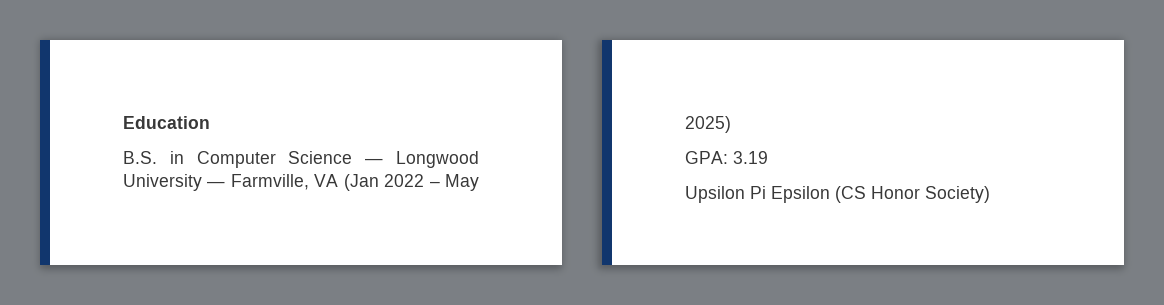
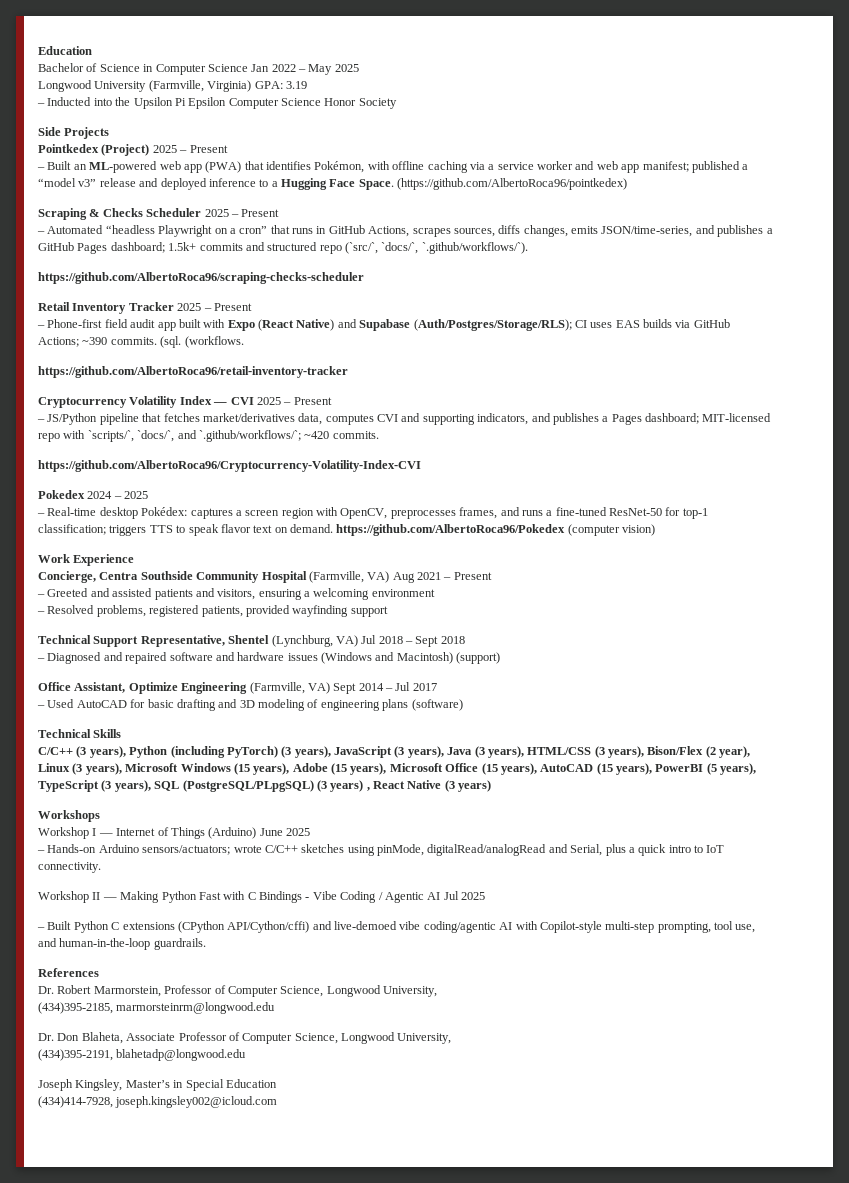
[123,116,210,129] [123,151,480,168] [123,174,479,191] [685,116,731,133] [685,151,768,164] [685,186,990,203] Education // B.S. in Computer Science — Longwood University — Farmville, VA (Jan 2022 – May 2025) // GPA: 3.19 // Upsilon Pi Epsilon (CS Honor Society) -> [38,46,92,55] [38,63,359,75] [38,80,307,92] [37,97,397,109] [38,127,110,139] [38,144,228,156] [37,161,749,173] [38,178,628,190] [38,208,280,220] [37,225,773,237] [38,242,528,254] [38,272,364,284] [38,302,252,314] [37,319,730,331] [38,336,244,348] [38,366,348,378] [38,396,332,408] [37,413,772,425] [38,430,379,442] [38,460,421,472] [38,490,149,499] [37,507,708,519] [38,524,656,536] [38,554,135,566] [38,571,492,583] [37,588,435,600] [37,605,388,617] [38,635,465,647] [37,652,501,664] [38,682,437,694] [37,699,463,711] [38,729,122,738] [38,746,751,758] [38,763,757,775] [38,780,492,792] [38,810,100,822] [38,827,310,839] [37,844,725,856] [38,862,101,873] [38,891,485,903] [37,921,756,933] [38,938,206,950] [38,968,99,977] [38,985,437,997] [38,1002,276,1014] [38,1032,452,1044] [38,1049,247,1061] [38,1079,277,1091] [38,1096,278,1108] Education // Bachelor of Science in Computer Science Jan 2022 – May 2025 // Longwood University (Farmville, Virginia) GPA: 3.19 // – Inducted into the Upsilon Pi Epsilon Computer Science Honor Society // Side Projects // Pointkedex (Project) 2025 – Present // – Built an ML-powered web app (PWA) that identifies Pokémon, with offline caching via a service worker and web app manifest; published a “model v3” release and deployed inference to a Hugging Face Space. (https://github.com/AlbertoRoca96/pointkedex) // Scraping & Checks Scheduler 2025 – Present // – Automated “headless Playwright on a cron” that runs in GitHub Actions, scrapes sources, diffs changes, emits JSON/time-series, and publishes a GitHub Pages dashboard; 1.5k+ commits and structured repo (`src/`, `docs/`, `.github/workflows/`). // https://github.com/AlbertoRoca96/scraping-checks-scheduler // Retail Inventory Tracker 2025 – Present // – Phone-first field audit app built with Expo (React Native) and Supabase (Auth/Postgres/Storage/RLS); CI uses EAS builds via GitHub Actions; ~390 commits. (sql. (workflows. // https://github.com/AlbertoRoca96/retail-inventory-tracker // Cryptocurrency Volatility Index — CVI 2025 – Present // – JS/Python pipeline that fetches market/derivatives data, computes CVI and supporting indicators, and publishes a Pages dashboard; MIT-licensed repo with `scripts/`, `docs/`, and `.github/workflows/`; ~420 commits. // https://github.com/AlbertoRoca96/Cryptocurrency-Volatility-Index-CVI // Pokedex 2024 – 2025 // – Real-time desktop Pokédex: captures a screen region with OpenCV, preprocesses frames, and runs a fine-tuned ResNet-50 for top-1 classification; triggers TTS to speak flavor text on demand. https://github.com/AlbertoRoca96/Pokedex (computer vision) // Work Experience // Concierge, Centra Southside Community Hospital (Farmville, VA) Aug 2021 – Present // – Greeted and assisted patients and visitors, ensuring a welcoming environment // – Resolved problems, registered patients, provided wayfinding support // Technical Support Representative, Shentel (Lynchburg, VA) Jul 2018 – Sept 2018 // – Diagnosed and repaired software and hardware issues (Windows and Macintosh) (support) // Office Assistant, Optimize Engineering (Farmville, VA) Sept 2014 – Jul 2017 // – Used AutoCAD for basic drafting and 3D modeling of engineering plans (software) // Technical Skills // C/C++ (3 years), Python (including PyTorch) (3 years), JavaScript (3 years), Java (3 years), HTML/CSS (3 years), Bison/Flex (2 year), Linux (3 years), Microsoft Windows (15 years), Adobe (15 years), Microsoft Office (15 years), AutoCAD (15 years), PowerBI (5 years), TypeScript (3 years), SQL (PostgreSQL/PLpgSQL) (3 years) , React Native (3 years) // Workshops // Workshop I — Internet of Things (Arduino) June 2025 // – Hands-on Arduino sensors/actuators; wrote C/C++ sketches using pinMode, digitalRead/analogRead and Serial, plus a quick intro to IoT connectivity. // Workshop II — Making Python Fast with C Bindings - Vibe Coding / Agentic AI Jul 2025 // – Built Python C extensions (CPython API/Cython/cffi) and live-demoed vibe coding/agentic AI with Copilot-style multi-step prompting, tool use, and human-in-the-loop guardrails. // References // Dr. Robert Marmorstein, Professor of Computer Science, Longwood University, // (434)395-2185, marmorsteinrm@longwood.edu // Dr. Don Blaheta, Associate Professor of Computer Science, Longwood University, // (434)395-2191, blahetadp@longwood.edu // Joseph Kingsley, Master’s in Special Education // (434)414-7928, joseph.kingsley002@icloud.com

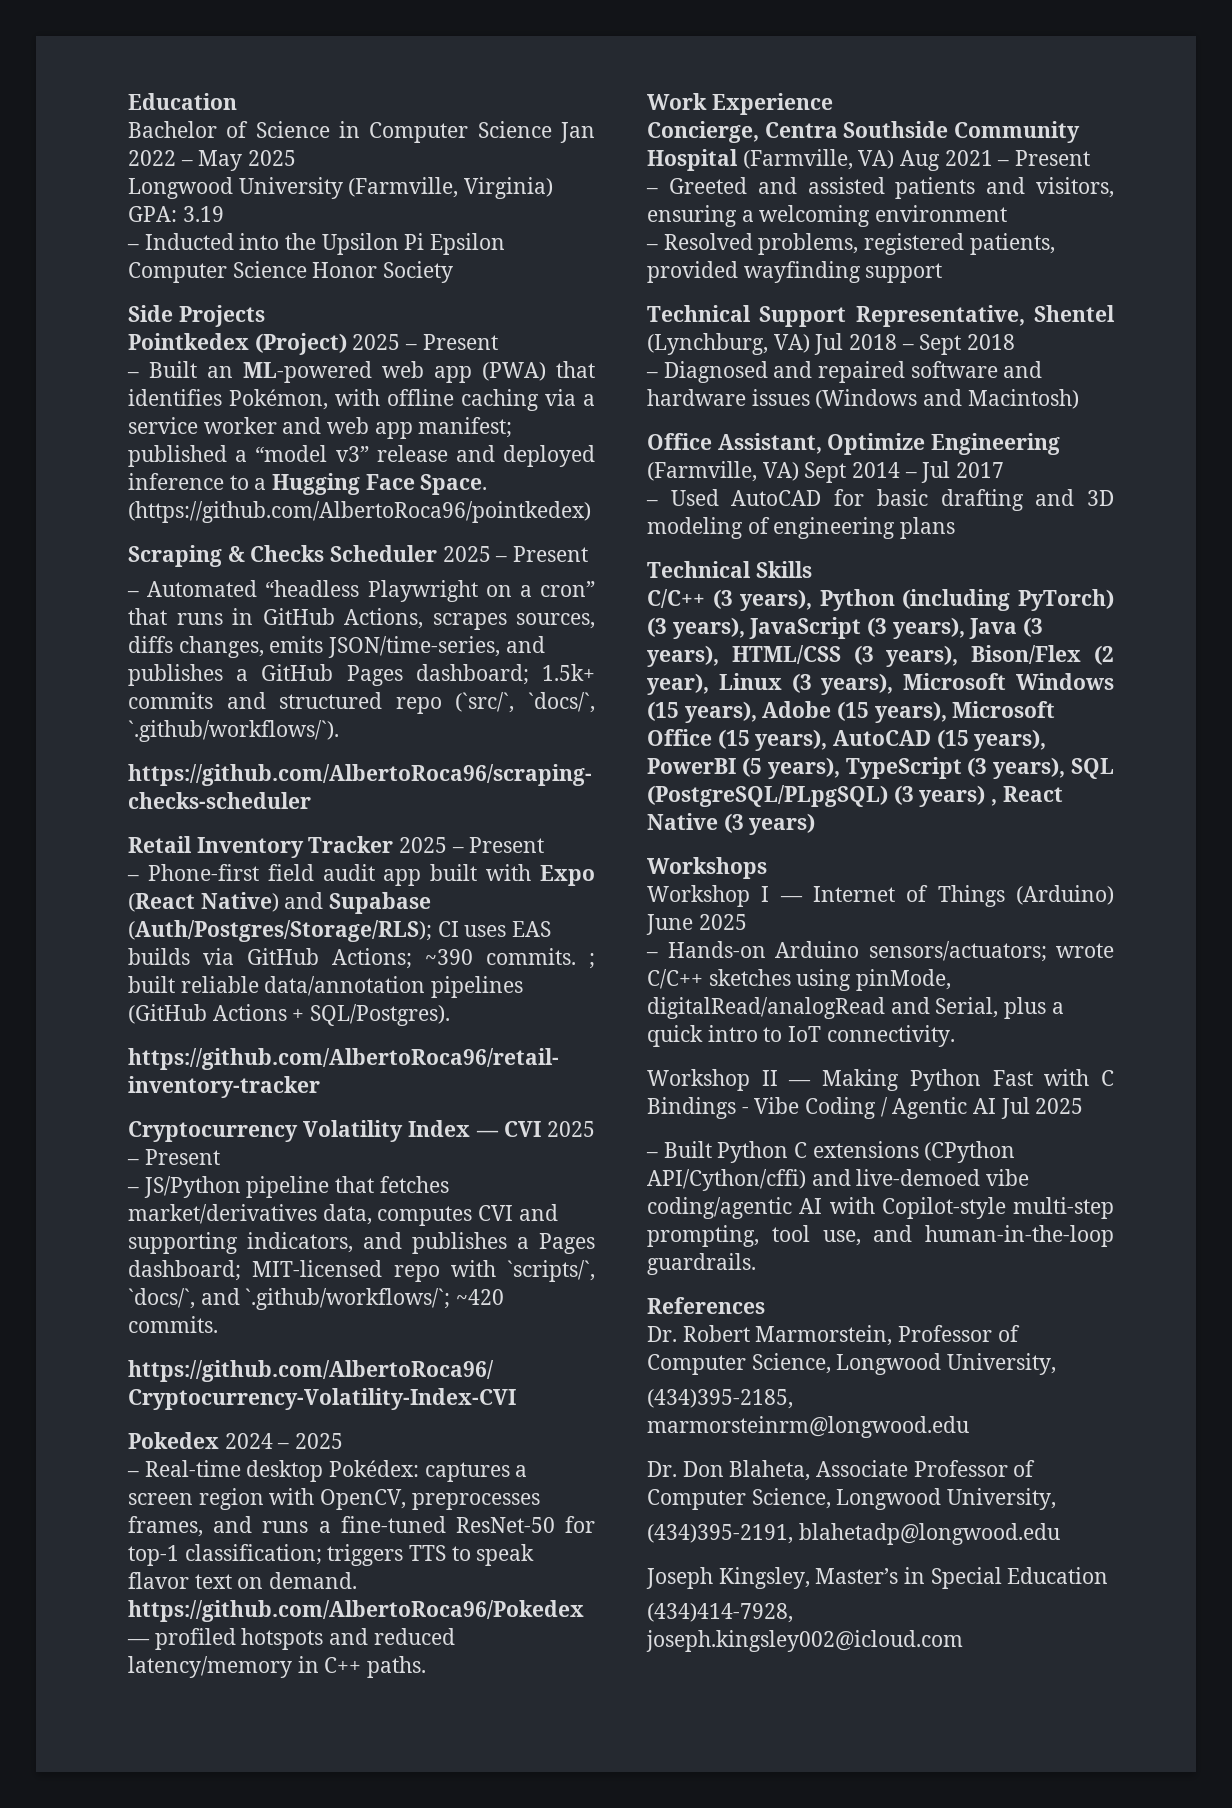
[160,336,244,348] (sql. (workflows. -> [589,953,595,969] [128,976,524,998] [128,1004,451,1026] ; built reliable data/annotation pipelines (GitHub Actions + SQL/Postgres).
[567,524,656,536] (computer vision) -> [127,1628,455,1650] [128,1656,427,1678] — profiled hotspots and reduced latency/memory in C++ paths.
[456,652,501,664] (support) -> (1079, 399) none
[411,699,463,711] (software) -> (956, 528) none

